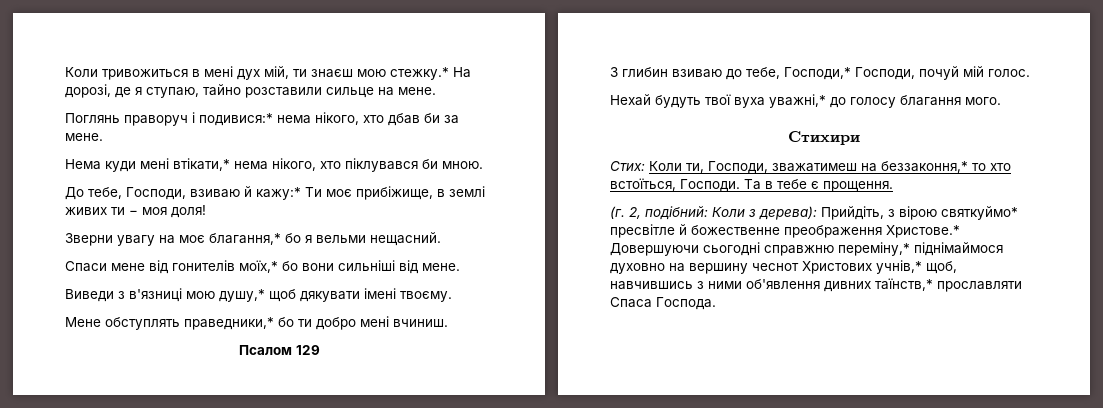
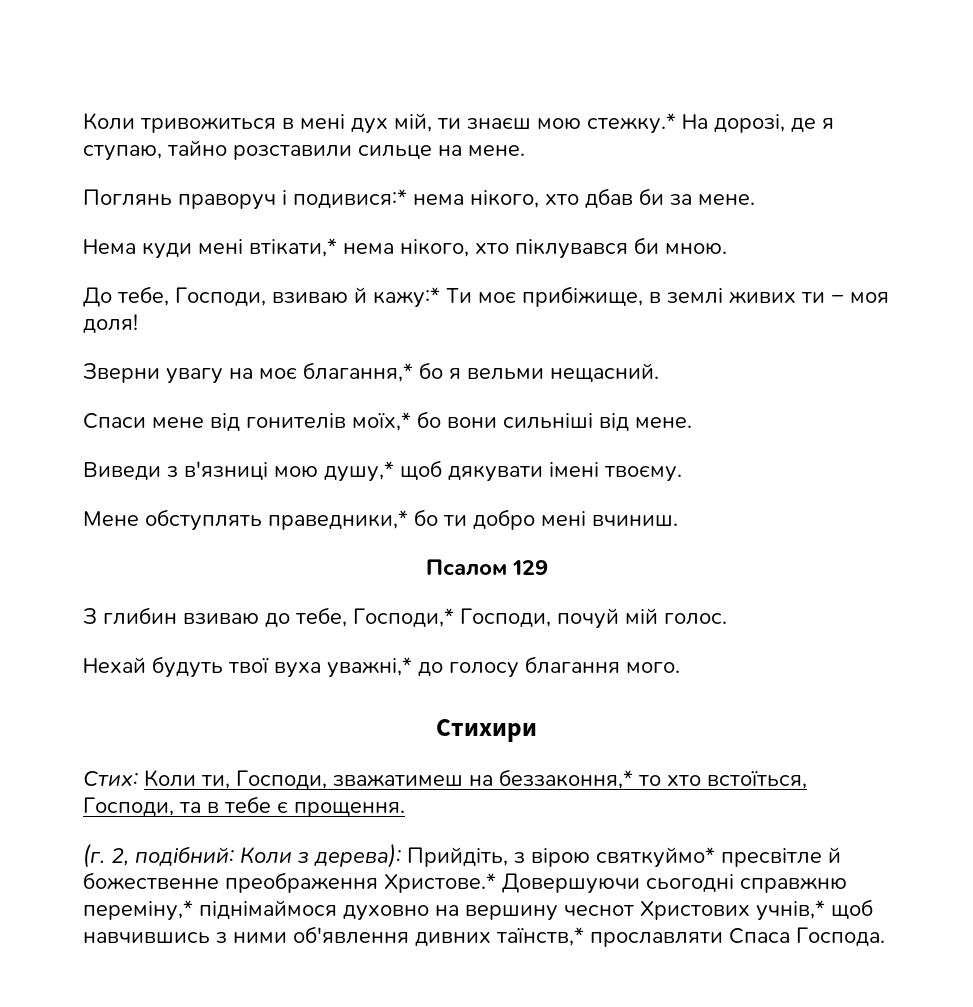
[680,179,761,192] Господи. Та -> [83,797,201,817] Господи, та
[926,261,957,274] щоб, -> [831,899,873,920] щоб

